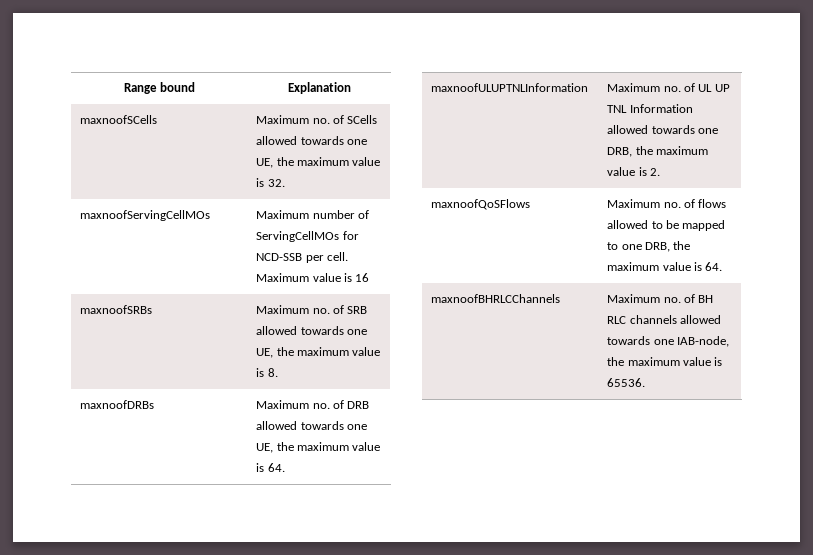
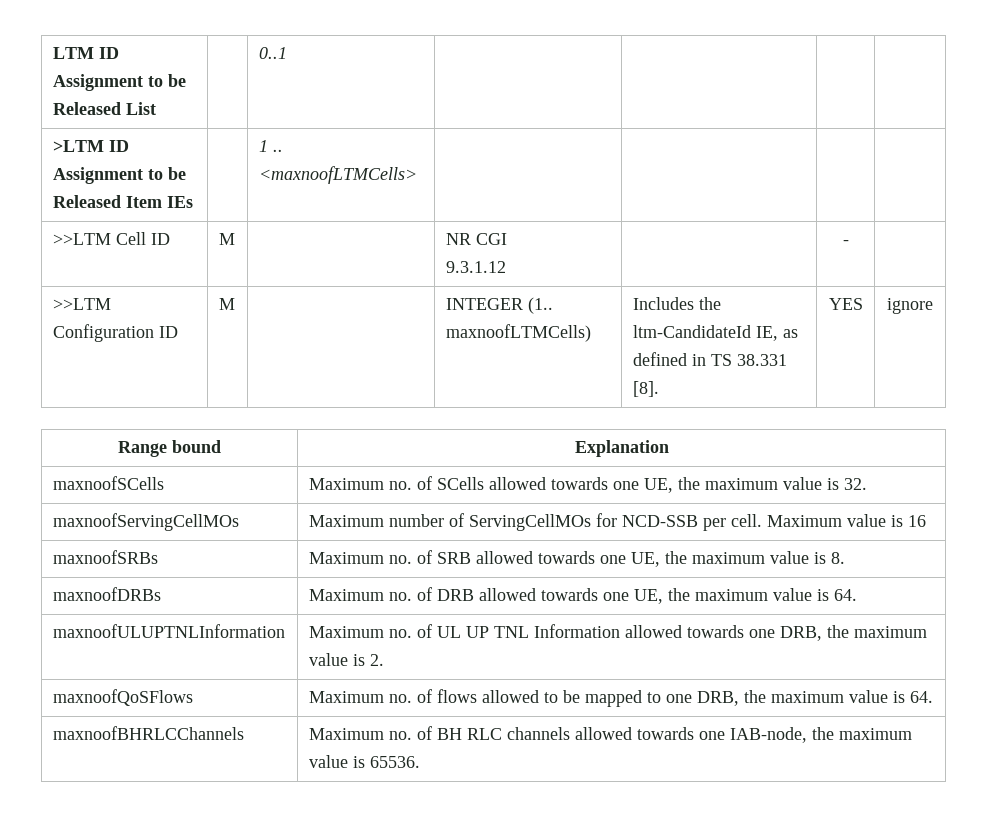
(123, 88) none -> [52,47,119,59] [52,74,186,91] [52,102,156,115] [258,47,287,59] [52,140,129,152] [52,167,186,184] [52,195,193,208] [258,140,283,152] [258,166,417,184] [52,232,170,245] [218,233,235,245] [445,233,507,245] [445,261,506,273] [842,240,849,245] [52,298,111,310] [52,324,178,342] [218,298,235,310] [445,297,553,314] [445,324,591,342] [632,297,721,310] [632,325,798,341] [632,352,787,366] [632,381,659,397] [828,298,863,310] [887,298,933,314] LTM ID Assignment to be Released List | | 0..1 | | | | // >LTM ID Assignment to be Released Item IEs | | 1 .. <maxnoofLTMCells> | | | | // >>LTM Cell ID | M | | NR CGI // 9.3.1.12 | | - | // >>LTM Configuration ID | M | | INTEGER (1.. maxnoofLTMCells) | Includes the ltm-CandidateId IE, as defined in TS 38.331 [8]. | YES | ignore //

